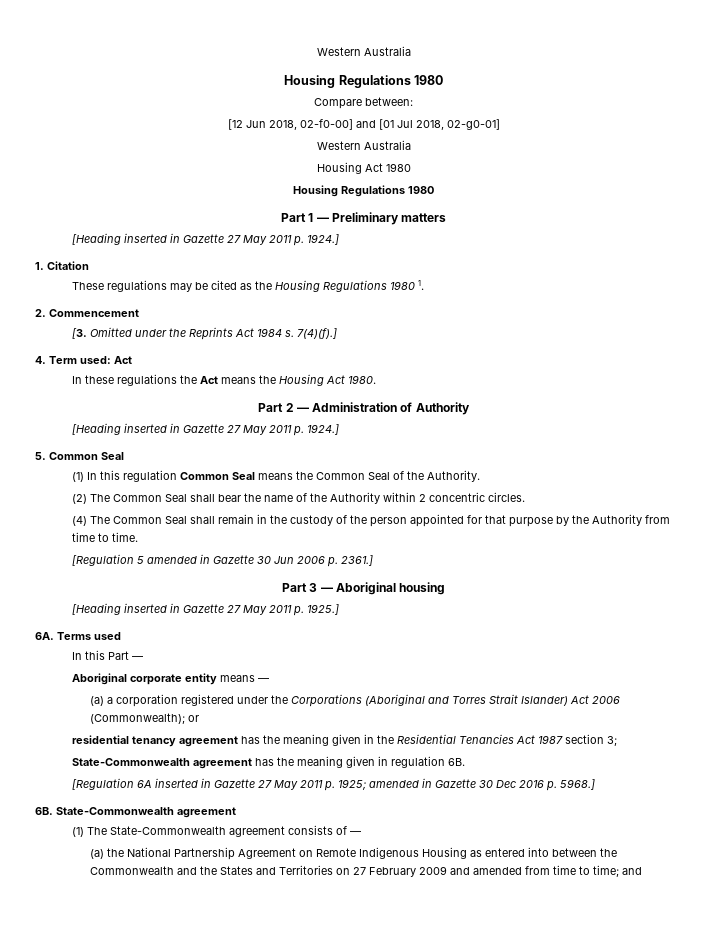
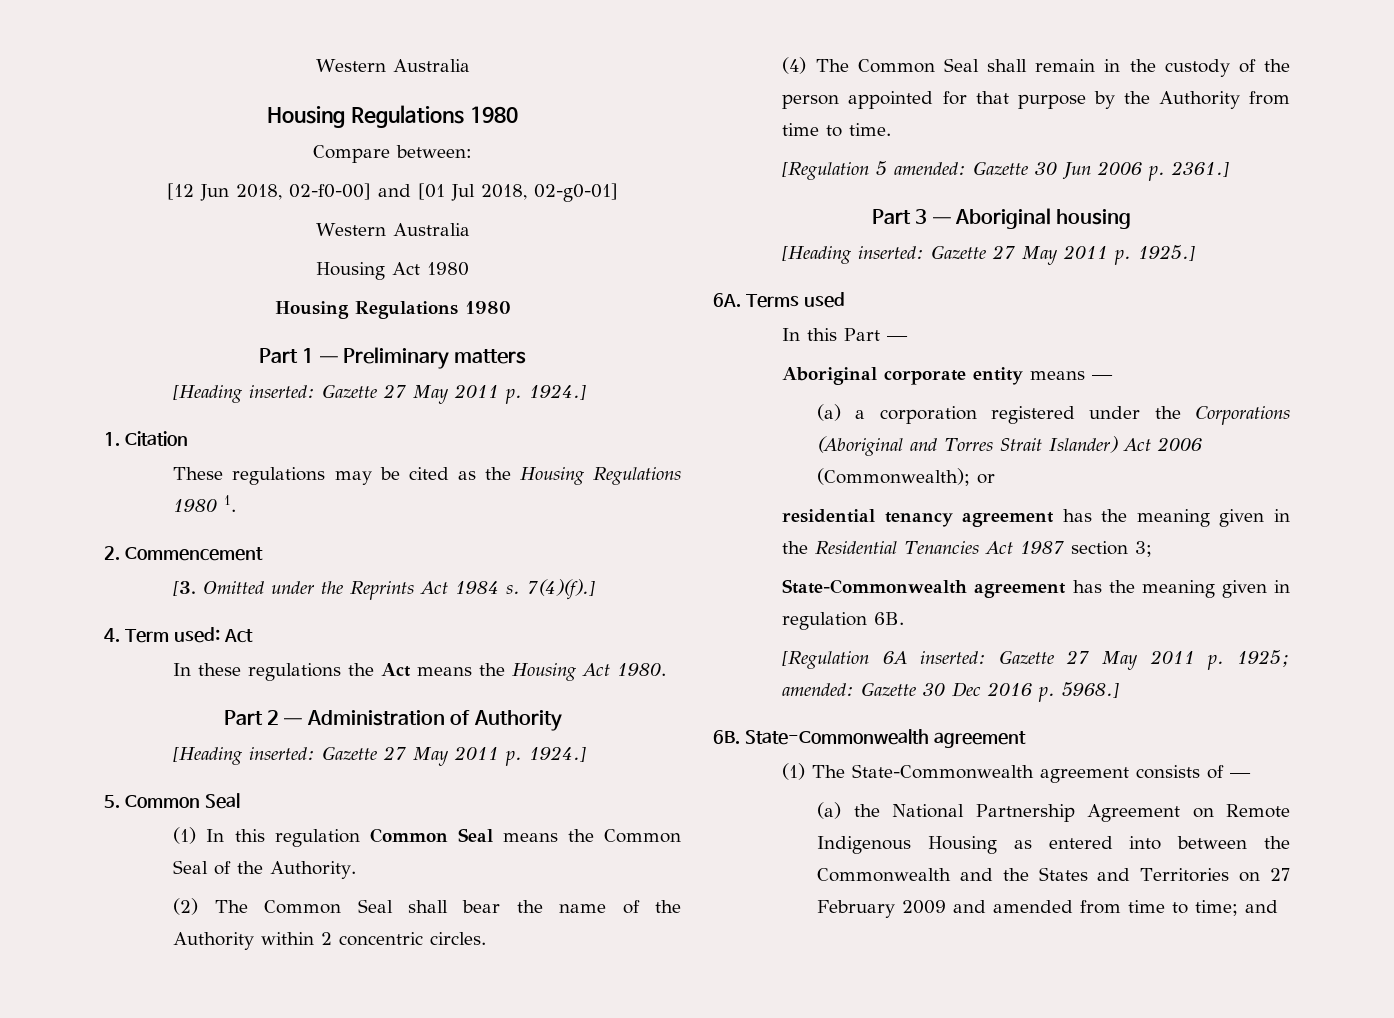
[123,233,180,243] inserted in -> [249,385,316,398] inserted:
[123,423,180,433] inserted in -> [249,747,316,760] inserted:
[146,554,210,564] amended in -> [894,162,967,175] amended:
[123,603,180,613] inserted in -> [858,246,925,259] inserted:
[154,778,211,788] inserted in -> [919,651,986,664] inserted:
[368,778,432,788] amended in -> [782,683,855,696] amended:

